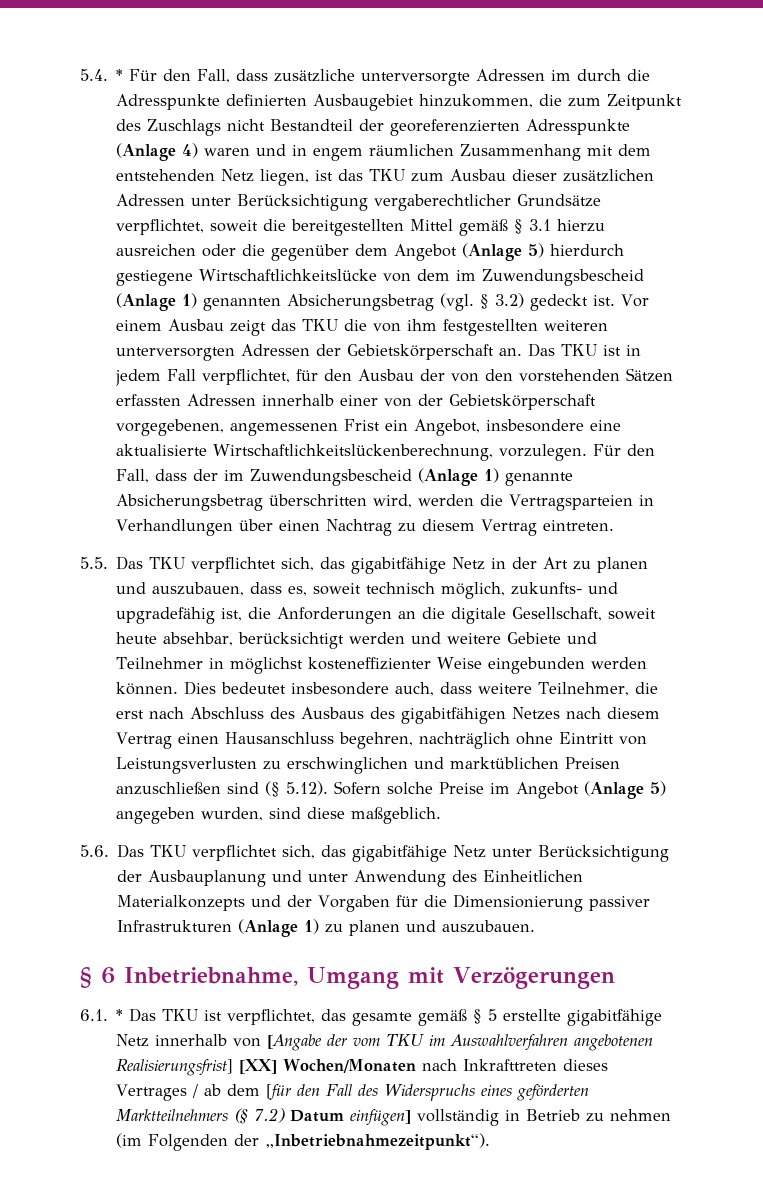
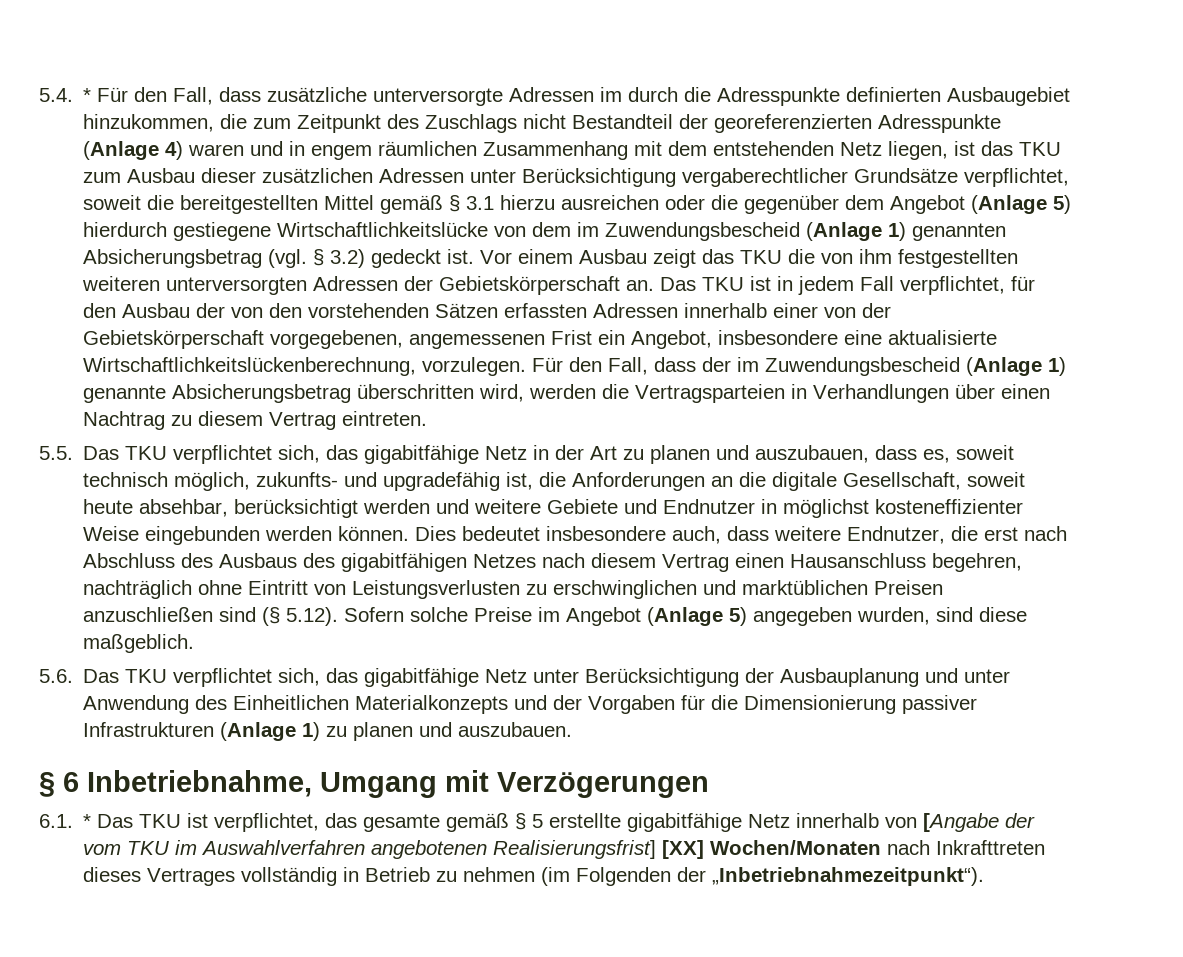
[116,657,204,669] Teilnehmer -> [663,499,756,514] Endnutzer
[538,682,630,696] Teilnehmer, -> [847,526,946,544] Endnutzer,
[192,1084,590,1101] [116,1108,412,1126] / ab dem [für den Fall des Widerspruchs eines geförderten Marktteilnehmers (§ 7.2) Datum einfügen] -> (236, 877) none

